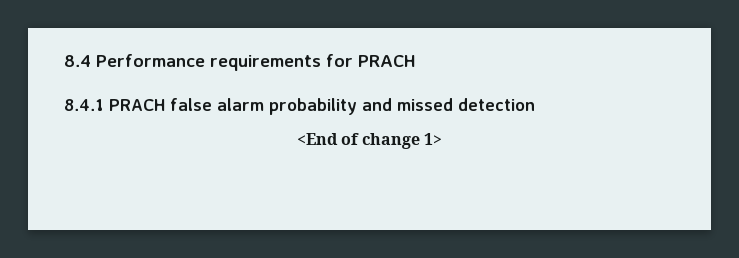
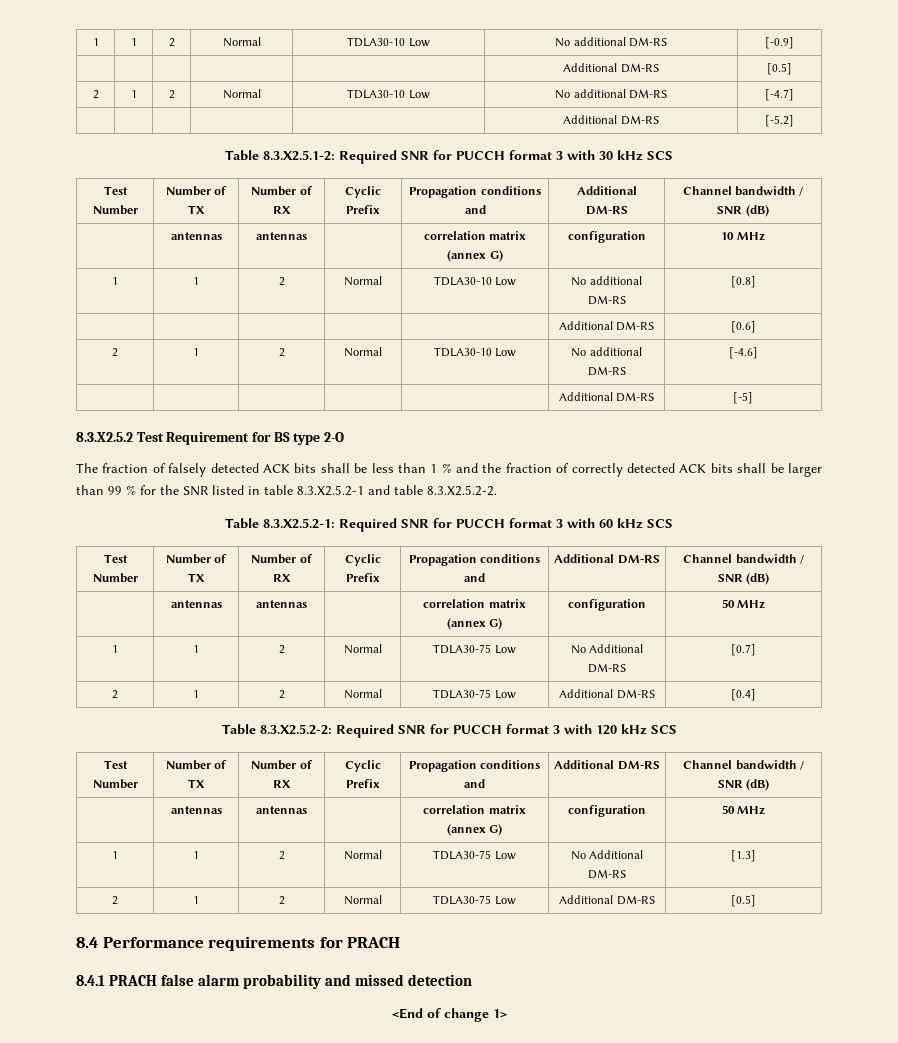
(64, 61) none -> [92,38,99,46] [130,38,137,46] [168,38,175,47] [222,37,261,47] [347,37,430,47] [555,37,667,47] [765,37,794,49] [563,63,659,73] [767,63,792,75] [92,90,99,99] [130,90,137,98] [168,90,175,99] [222,89,261,99] [347,89,430,99] [555,89,667,99] [765,89,794,101] [563,115,659,125] [765,115,794,127] [225,150,673,164] [103,186,128,195] [92,205,138,215] [165,186,228,196] [188,205,205,214] [251,186,313,196] [273,206,291,214] [345,186,381,198] [346,205,380,214] [409,186,541,198] [464,205,486,214] [576,186,637,195] [585,206,628,215] [682,186,804,196] [717,205,769,217] [170,232,222,240] [256,232,307,240] [423,231,527,240] [447,250,503,262] [567,231,646,243] [721,232,765,241] [112,277,118,285] [193,277,199,285] [278,277,285,286] [344,276,382,286] [433,276,517,286] [571,276,642,286] [587,295,626,305] [730,276,756,288] [558,321,655,331] [730,321,756,333] [112,348,118,357] [193,348,199,356] [278,348,285,357] [344,347,382,357] [433,347,517,357] [571,347,642,357] [587,366,626,376] [728,347,758,359] [558,392,655,402] [733,392,753,404] [76,432,344,445] [76,463,822,477] [76,485,497,496] [225,518,673,532] [103,554,128,563] [92,573,138,583] [165,554,228,564] [188,573,205,582] [251,554,313,564] [273,574,291,582] [344,554,381,566] [345,573,380,582] [408,554,541,566] [464,573,485,582] [554,554,660,564] [683,554,804,564] [717,573,770,585] [170,600,222,608] [256,600,307,608] [423,599,526,608] [446,618,503,630] [568,599,646,611] [721,599,766,609] [112,645,118,653] [193,645,199,653] [278,645,285,654] [343,644,382,654] [433,644,516,654] [570,644,644,654] [588,663,626,673] [731,644,756,656] [112,690,118,699] [193,690,199,698] [278,690,285,699] [343,689,382,699] [433,689,516,699] [559,689,655,699] [731,689,756,701] [221,724,677,738] [103,760,128,769] [92,779,138,789] [165,760,228,770] [188,779,205,788] [251,760,313,770] [273,780,291,788] [344,760,381,772] [345,779,380,788] [408,760,541,772] [464,779,485,788] [554,760,660,770] [683,760,804,770] [717,779,770,791] [170,806,222,814] [256,806,307,814] [423,805,526,814] [446,824,503,836] [568,805,646,817] [721,805,766,815] [112,851,118,859] [193,851,199,859] [278,851,285,860] [343,850,382,860] [433,850,516,860] [570,850,644,860] [588,869,626,879] [731,850,756,862] [112,896,118,905] [193,896,199,904] [278,896,285,905] [343,895,382,905] [433,895,516,905] [559,895,655,905] [731,895,756,907] 1 | 1 | 2 | Normal | TDLA30-10 Low | No additional DM-RS | [-0.9] // | | | | | Additional DM-RS | [0.5] // 2 | 1 | 2 | Normal | TDLA30-10 Low | No additional DM-RS | [-4.7] // | | | | | Additional DM-RS | [-5.2] // Table 8.3.X2.5.1-2: Required SNR for PUCCH format 3 with 30 kHz SCS // Test Number | Number of TX | Number of RX | Cyclic Prefix | Propagation conditions and | Additional DM-RS | Channel bandwidth / SNR (dB) // | antennas | antennas | | correlation matrix (annex G) | configuration | 10 MHz // 1 | 1 | 2 | Normal | TDLA30-10 Low | No additional DM-RS | [0.8] // | | | | | Additional DM-RS | [0.6] // 2 | 1 | 2 | Normal | TDLA30-10 Low | No additional DM-RS | [-4.6] // | | | | | Additional DM-RS | [-5] // 8.3.X2.5.2 Test Requirement for BS type 2-O // The fraction of falsely detected ACK bits shall be less than 1 % and the fraction of correctly detected ACK bits shall be larger than 99 % for the SNR listed in table 8.3.X2.5.2-1 and table 8.3.X2.5.2-2. // Table 8.3.X2.5.2-1: Required SNR for PUCCH format 3 with 60 kHz SCS // Test Number | Number of TX | Number of RX | Cyclic Prefix | Propagation conditions and | Additional DM-RS | Channel bandwidth / SNR (dB) // | antennas | antennas | | correlation matrix (annex G) | configuration | 50 MHz // 1 | 1 | 2 | Normal | TDLA30-75 Low | No Additional DM-RS | [0.7] // 2 | 1 | 2 | Normal | TDLA30-75 Low | Additional DM-RS | [0.4] // Table 8.3.X2.5.2-2: Required SNR for PUCCH format 3 with 120 kHz SCS // Test Number | Number of TX | Number of RX | Cyclic Prefix | Propagation conditions and | Additional DM-RS | Channel bandwidth / SNR (dB) // | antennas | antennas | | correlation matrix (annex G) | configuration | 50 MHz // 1 | 1 | 2 | Normal | TDLA30-75 Low | No Additional DM-RS | [1.3] // 2 | 1 | 2 | Normal | TDLA30-75 Low | Additional DM-RS | [0.5] //

